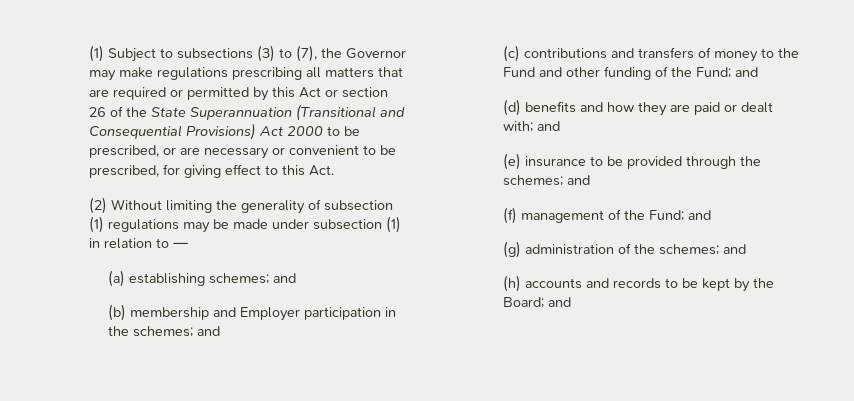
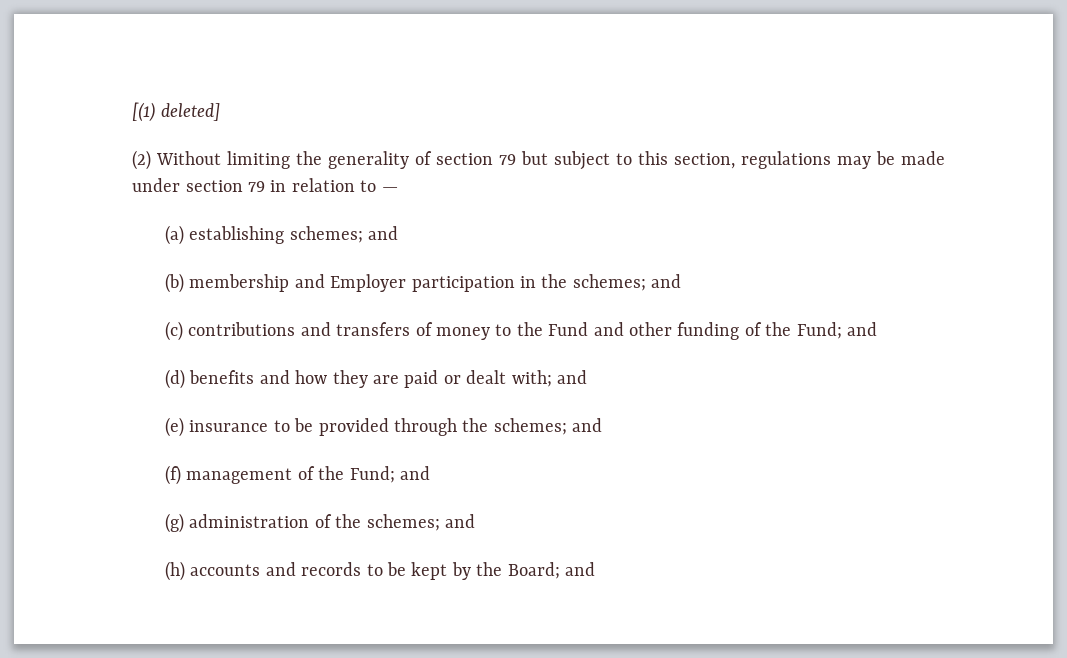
[88,45,406,62] [88,67,403,81] [88,87,388,101] [88,104,405,121] [88,123,360,140] [88,145,396,159] [88,164,334,178] (1) Subject to subsections (3) to (7), the Governor may make regulations prescribing all matters that are required or permitted by this Act or section 26 of the State Superannuation (Transitional and Consequential Provisions) Act 2000 to be prescribed, or are necessary or convenient to be prescribed, for giving effect to this Act. -> [132,102,220,122] [(1) deleted]
[323,200,393,211] [88,216,104,233] subsection (1) -> [436,151,736,170] section 79 but subject to this section,
[312,216,401,233] subsection (1) -> [185,180,266,192] section 79

